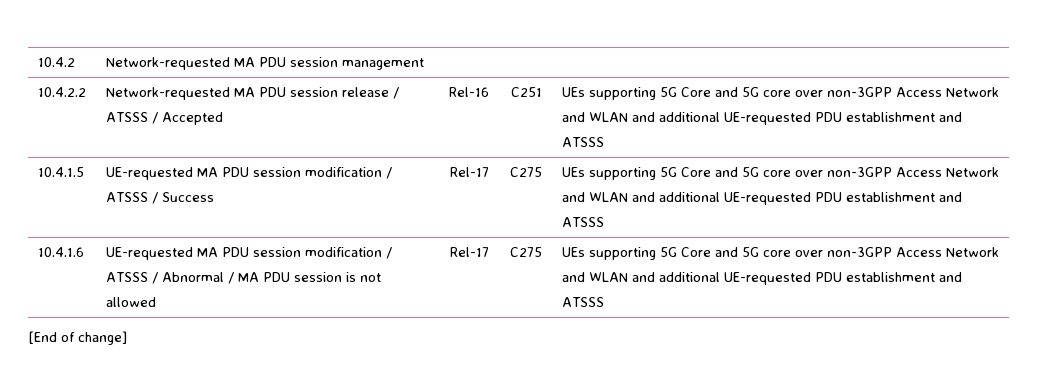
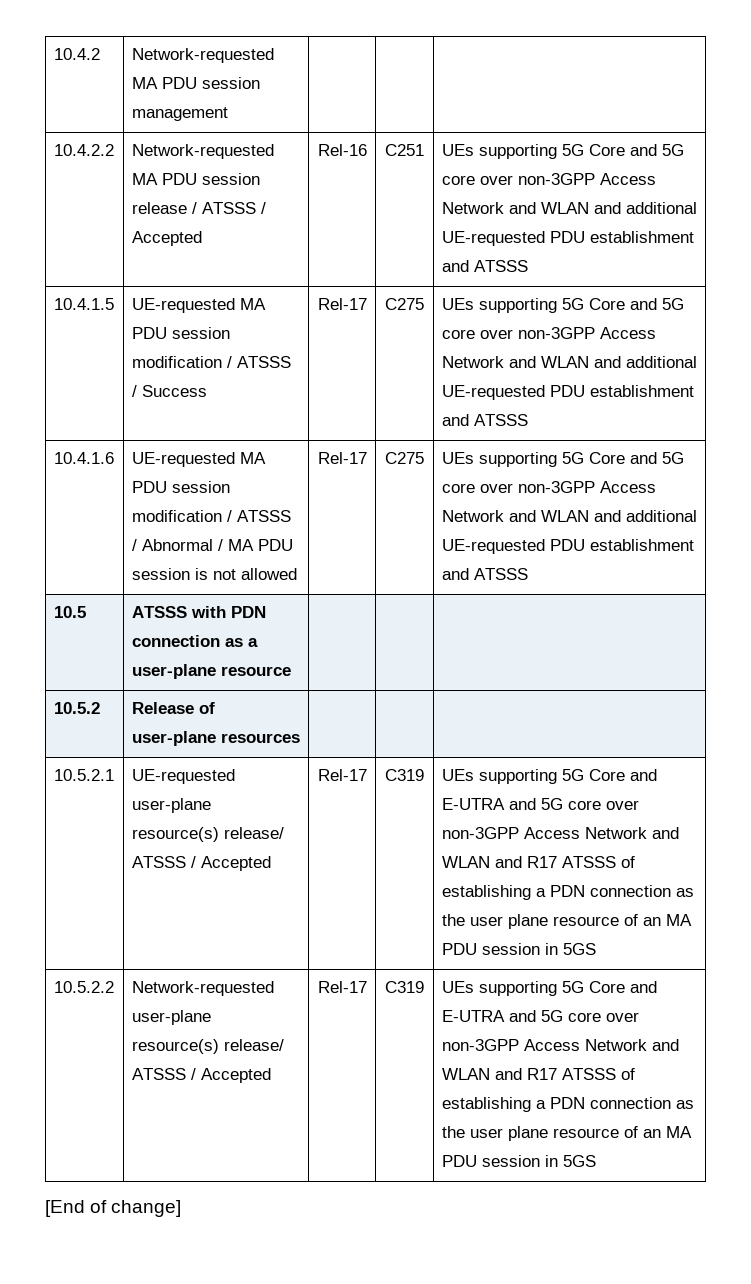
(604, 302) none -> [53,606,86,618] [131,606,266,618] [131,635,258,647] [131,664,291,679] [53,702,100,714] [131,702,215,714] [131,731,300,746] [53,769,114,781] [131,769,235,784] [131,798,211,813] [131,827,284,842] [131,856,271,871] [317,769,367,781] [385,769,424,781] [441,769,657,784] [441,798,639,810] [441,827,679,839] [441,856,635,868] [441,885,694,900] [441,914,692,929] [441,943,596,955] [53,981,114,993] [131,981,274,996] [131,1010,211,1025] [131,1039,284,1054] [131,1068,271,1083] [317,981,367,993] [385,981,424,993] [441,981,657,996] [441,1010,639,1022] [441,1039,679,1051] [441,1068,635,1080] [441,1097,694,1112] [441,1126,692,1141] [441,1155,596,1167] // 10.5 | ATSSS with PDN connection as a user-plane resource | | | // 10.5.2 | Release of user-plane resources | | | // 10.5.2.1 | UE-requested user-plane resource(s) release/ ATSSS / Accepted | Rel-17 | C319 | UEs supporting 5G Core and E-UTRA and 5G core over non-3GPP Access Network and WLAN and R17 ATSSS of establishing a PDN connection as the user plane resource of an MA PDU session in 5GS // 10.5.2.2 | Network-requested user-plane resource(s) release/ ATSSS / Accepted | Rel-17 | C319 | UEs supporting 5G Core and E-UTRA and 5G core over non-3GPP Access Network and WLAN and R17 ATSSS of establishing a PDN connection as the user plane resource of an MA PDU session in 5GS

